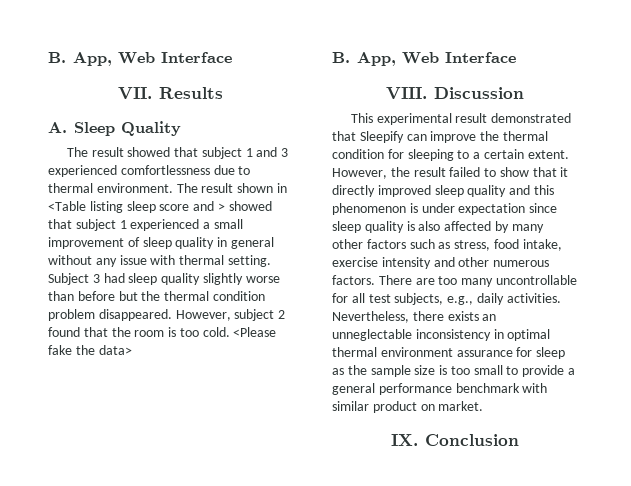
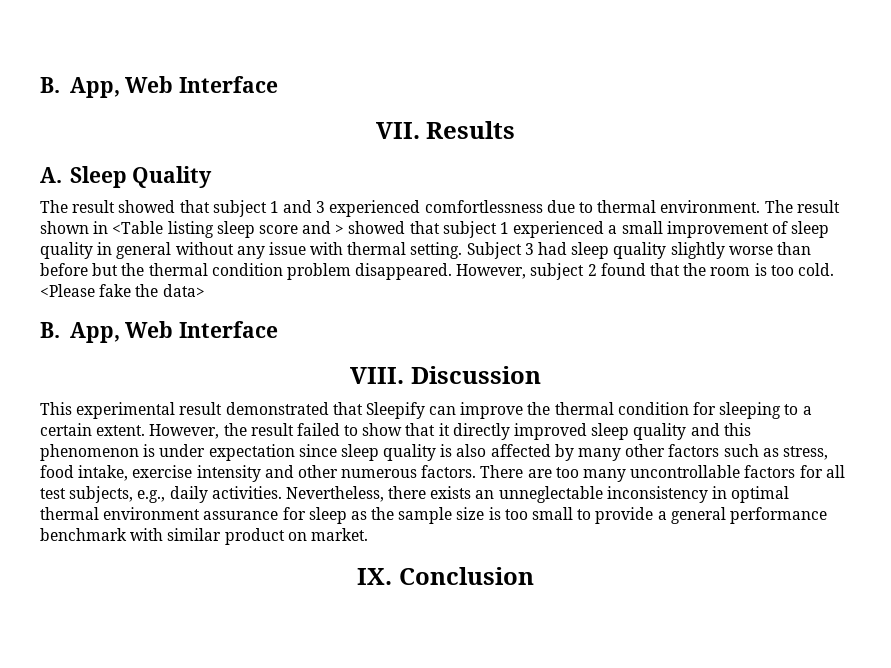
(577, 280) none -> [744,465,796,478] factors

